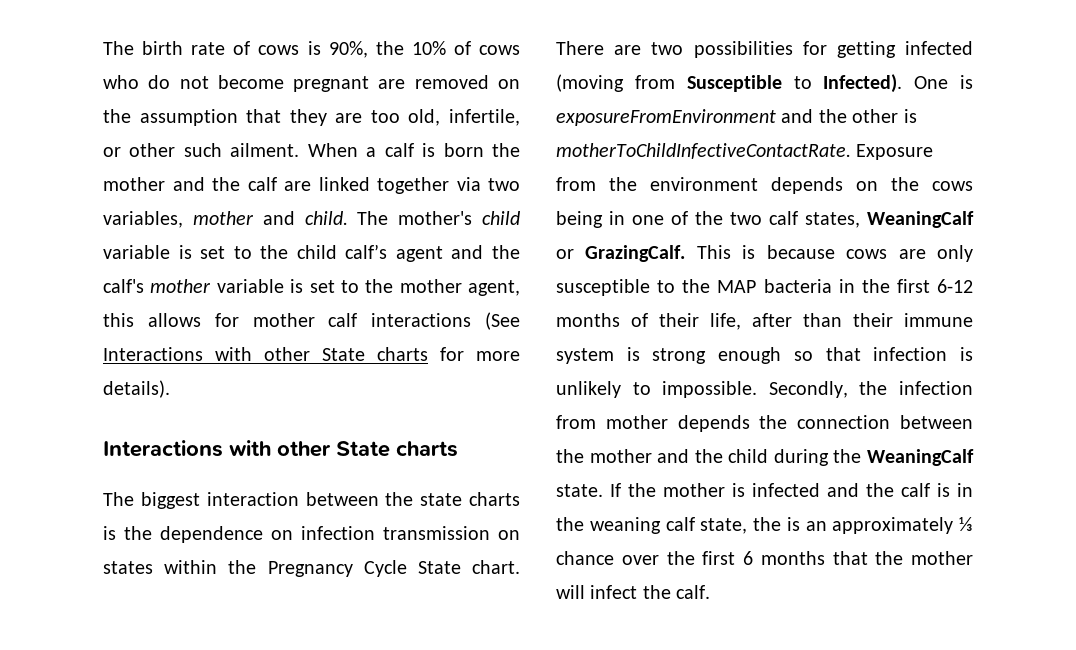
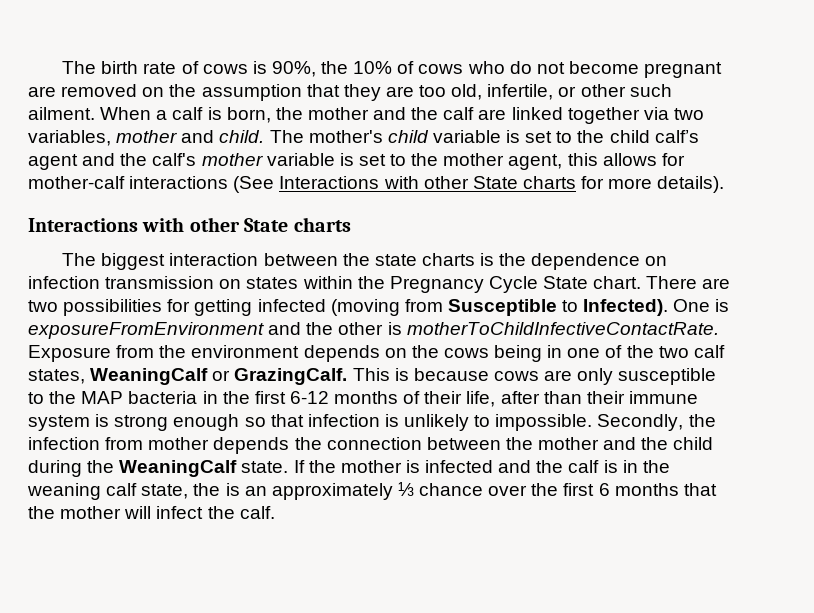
[443,143,484,157] born -> [226,107,271,123] born,
[252,313,358,327] mother calf -> [28,176,125,189] mother-calf

